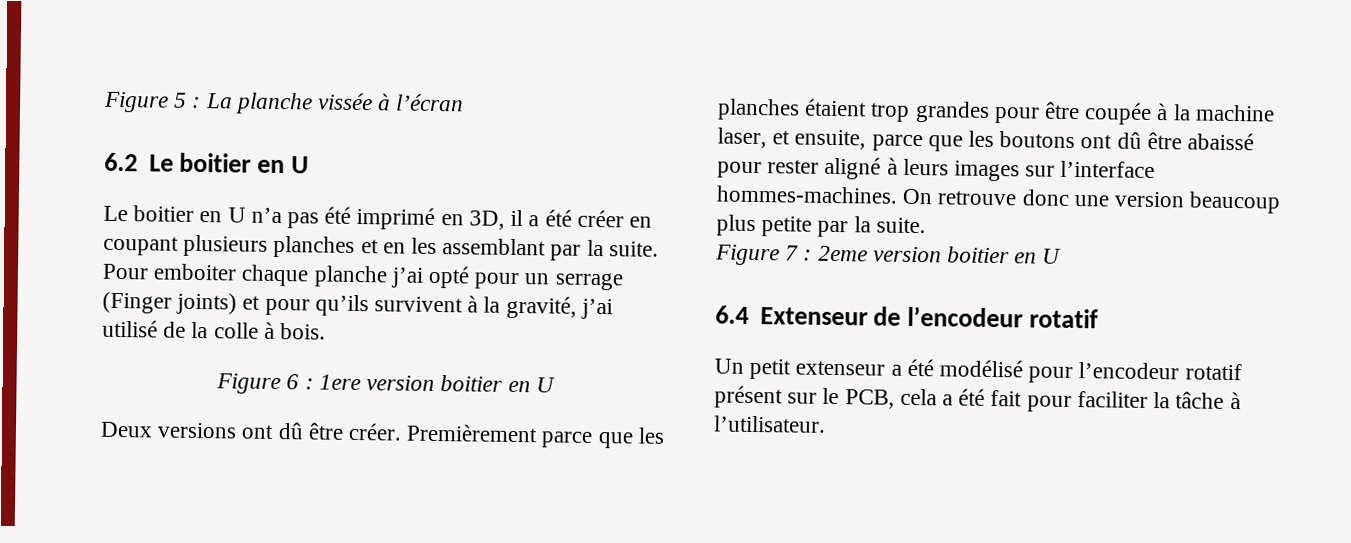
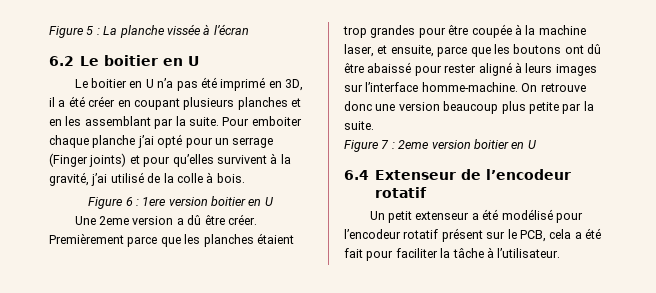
[314,294,369,317] qu’ils -> [172,154,214,167] qu’elles
[100,421,275,439] Deux versions ont -> [74,216,184,225] Une 2eme version a
[716,185,898,204] hommes-machines. -> [421,82,518,92] homme-machine.

